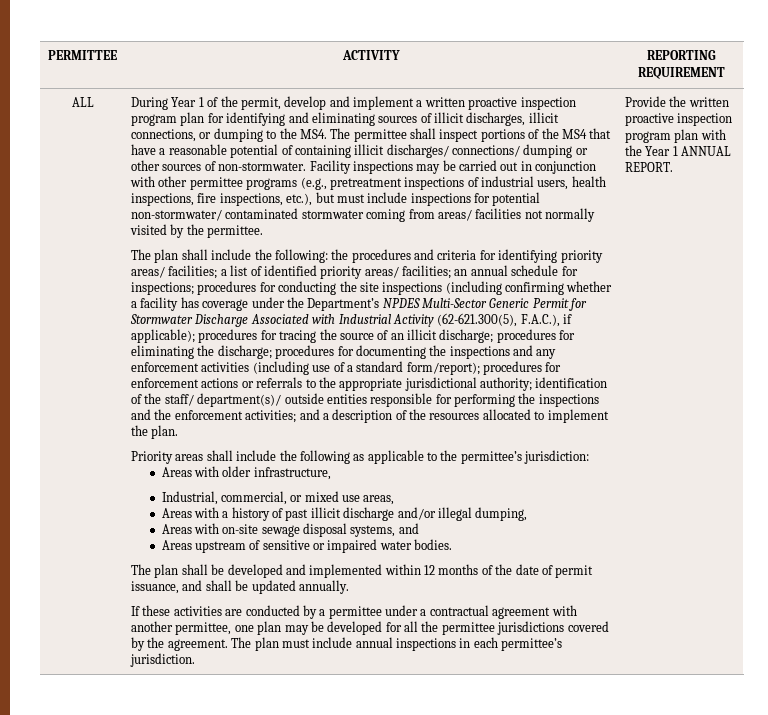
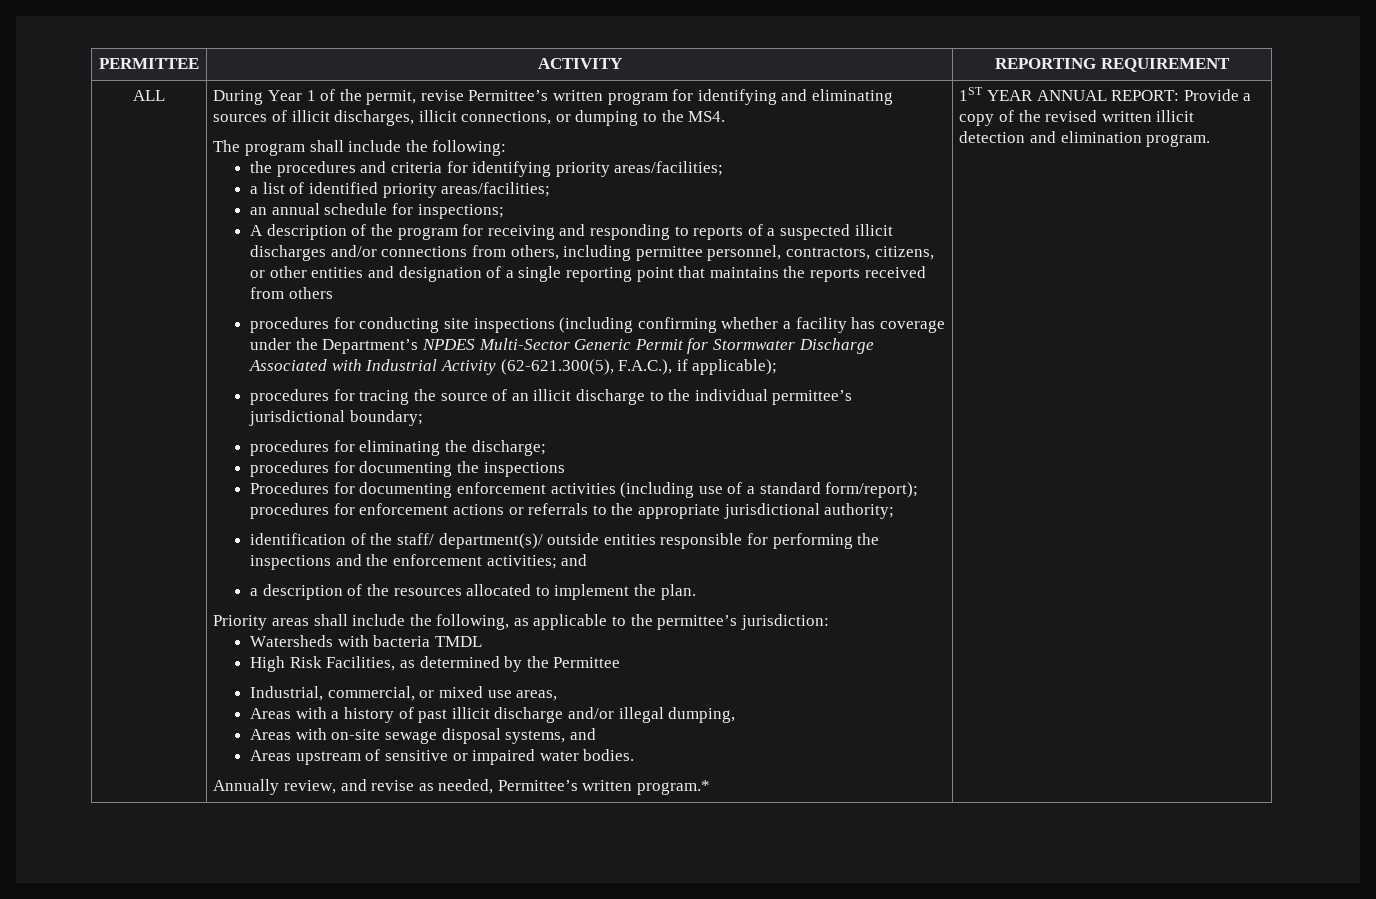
[284,96,576,110] [131,112,205,126] develop and implement a written proactive inspection program plan -> [420,90,668,105] revise Permittee’s written program
[330,128,612,142] [131,144,588,158] [131,160,597,174] [130,176,606,190] [131,192,541,206] [131,208,596,222] [130,224,264,238] [131,249,179,263] The permittee shall inspect portions of the MS4 that have a reasonable potential of containing illicit discharges/ connections/ dumping or other sources of non-stormwater. Facility inspections may be carried out in conjunction with other permittee programs (e.g., pretreatment inspections of industrial users, health inspections, fire inspections, etc.), but must include inspections for potential non-stormwater/ contaminated stormwater coming from areas/ facilities not normally visited by the permittee. // The plan -> [213,140,305,156] // The program
(328, 256) none -> (507, 148) //
[131,265,218,279] areas/ facilities; -> [614,161,724,176] areas/facilities; //
[364,265,452,279] areas/ facilities; -> [441,182,551,197] areas/facilities; //
(195, 288) none -> [250,224,893,240] [250,245,934,261] [250,266,926,282] [250,287,333,299] // A description of the program for receiving and responding to reports of a suspected illicit discharges and/or connections from others, including permittee personnel, contractors, citizens, or other entities and designation of a single reporting point that maintains the reports received from others //
[339,281,357,292] the -> (440, 325) none
(196, 336) none -> (778, 367) //
[439,329,494,343] discharge; -> [575,389,853,405] [249,410,423,426] discharge to the individual permittee’s jurisdictional boundary; //
(272, 352) none -> (546, 448) //
[513,345,557,359] and any -> [250,482,453,498] // Procedures for documenting
(533, 384) none -> (895, 511) //
(320, 414) none -> (588, 560) //
[299,450,350,464] following -> [436,614,510,630] following,
[161,466,331,480] Areas with older infrastructure, -> [250,635,483,647] [250,656,621,672] Watersheds with bacteria TMDL // High Risk Facilities, as determined by the Permittee
[131,564,594,578] [131,580,349,594] [131,605,577,619] [131,621,609,635] [131,637,563,651] [130,653,196,667] [625,96,729,107] [625,113,733,126] [625,129,726,143] [625,145,732,156] [625,162,674,172] The plan shall be developed and implemented within 12 months of the date of permit issuance, and shall be updated annually. // If these activities are conducted by a permittee under a contractual agreement with another permittee, one plan may be developed for all the permittee jurisdictions covered by the agreement. The plan must include annual inspections in each permittee’s jurisdiction. | Provide the written proactive inspection program plan with the Year 1 ANNUAL REPORT. -> [213,779,711,795] [959,87,1252,101] [959,110,1195,126] [959,131,1211,147] Annually review, and revise as needed, Permittee’s written program.* | 1ST YEAR ANNUAL REPORT: Provide a copy of the revised written illicit detection and elimination program.

